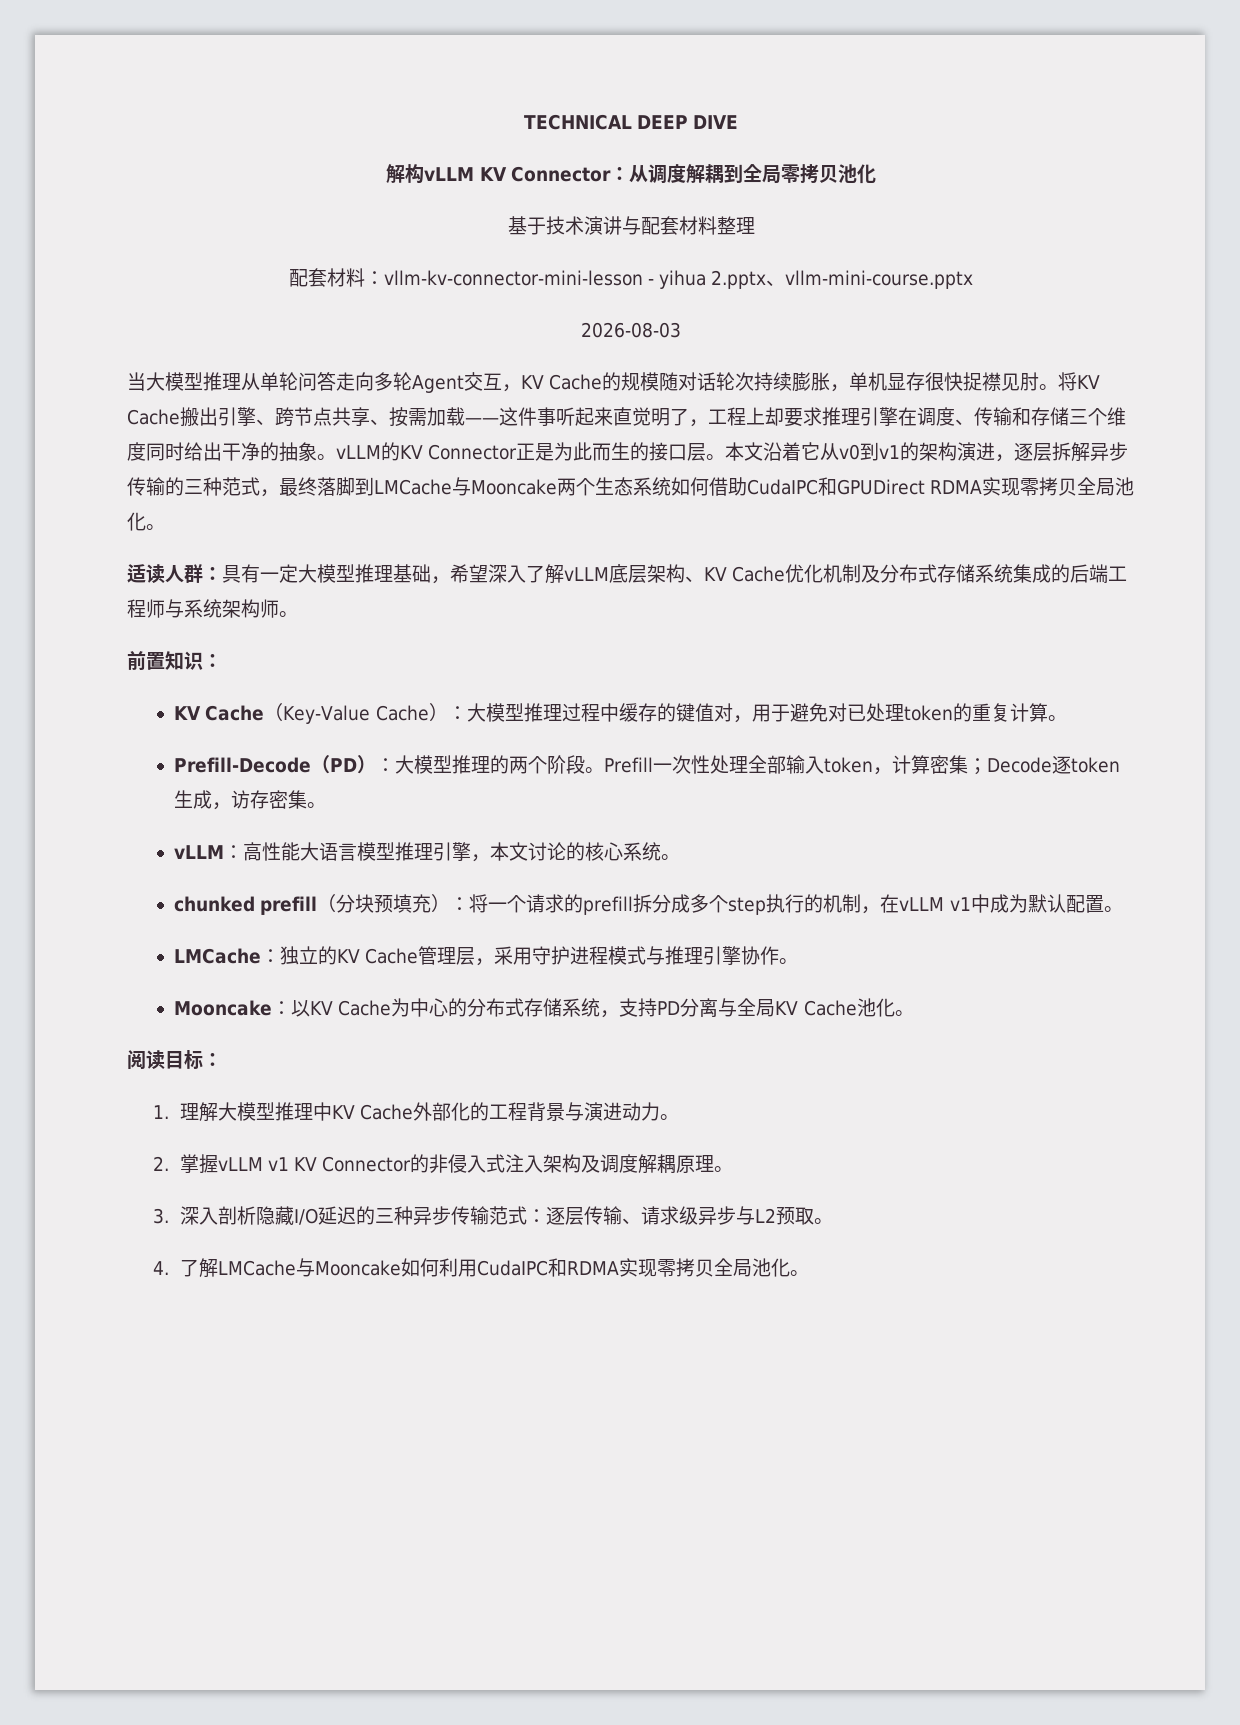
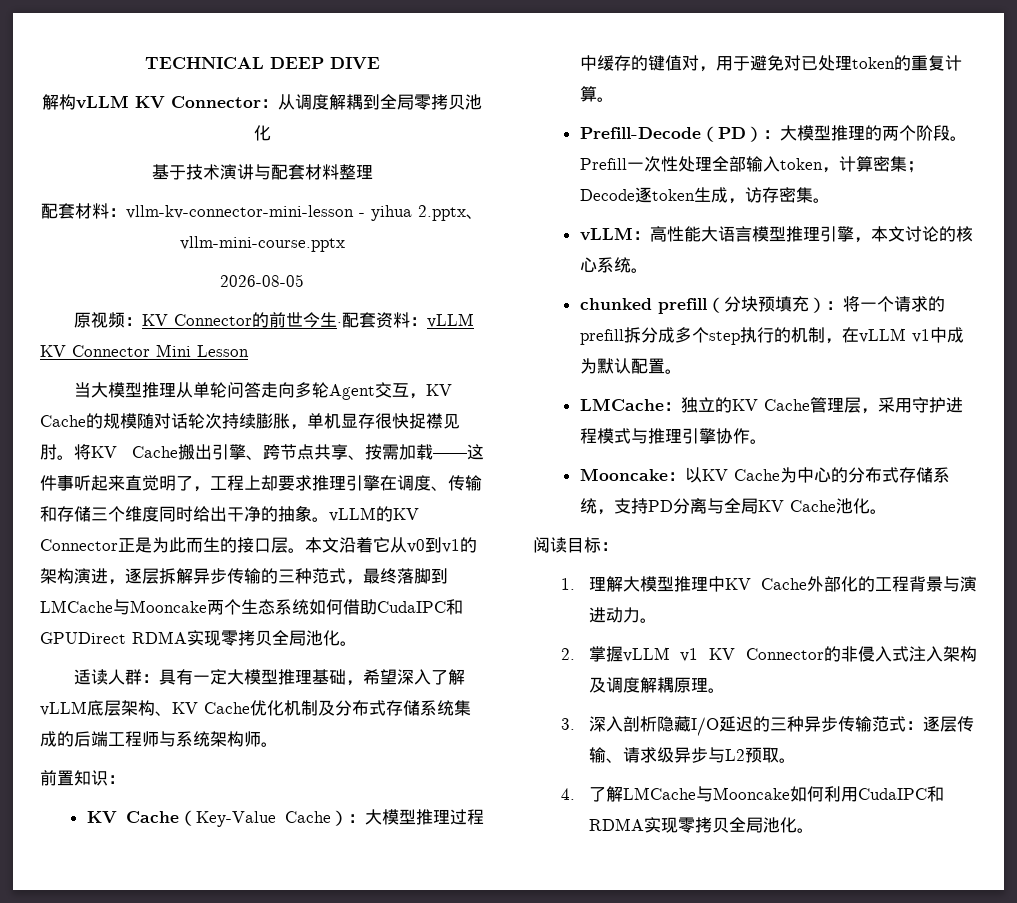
[581,322,681,338] 2026-08-03 -> [220,274,304,287] [73,312,474,328] [40,344,249,357] 2026-08-05 // 原视频：KV Connector的前世今生·配套资料：vLLM KV Connector Mini Lesson

